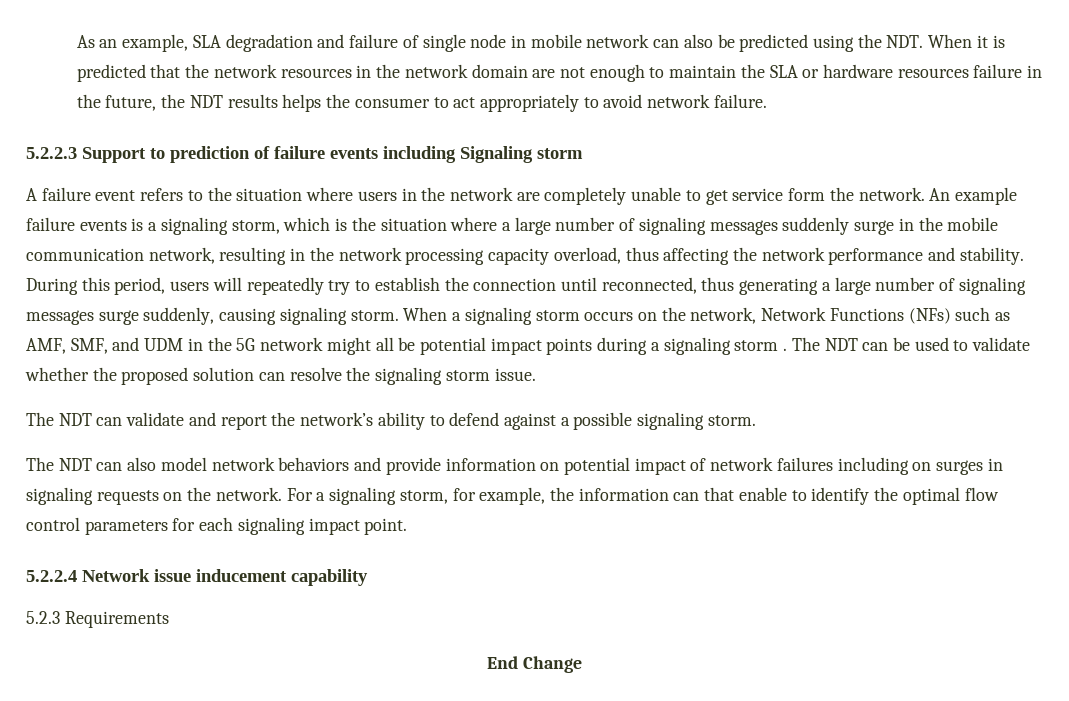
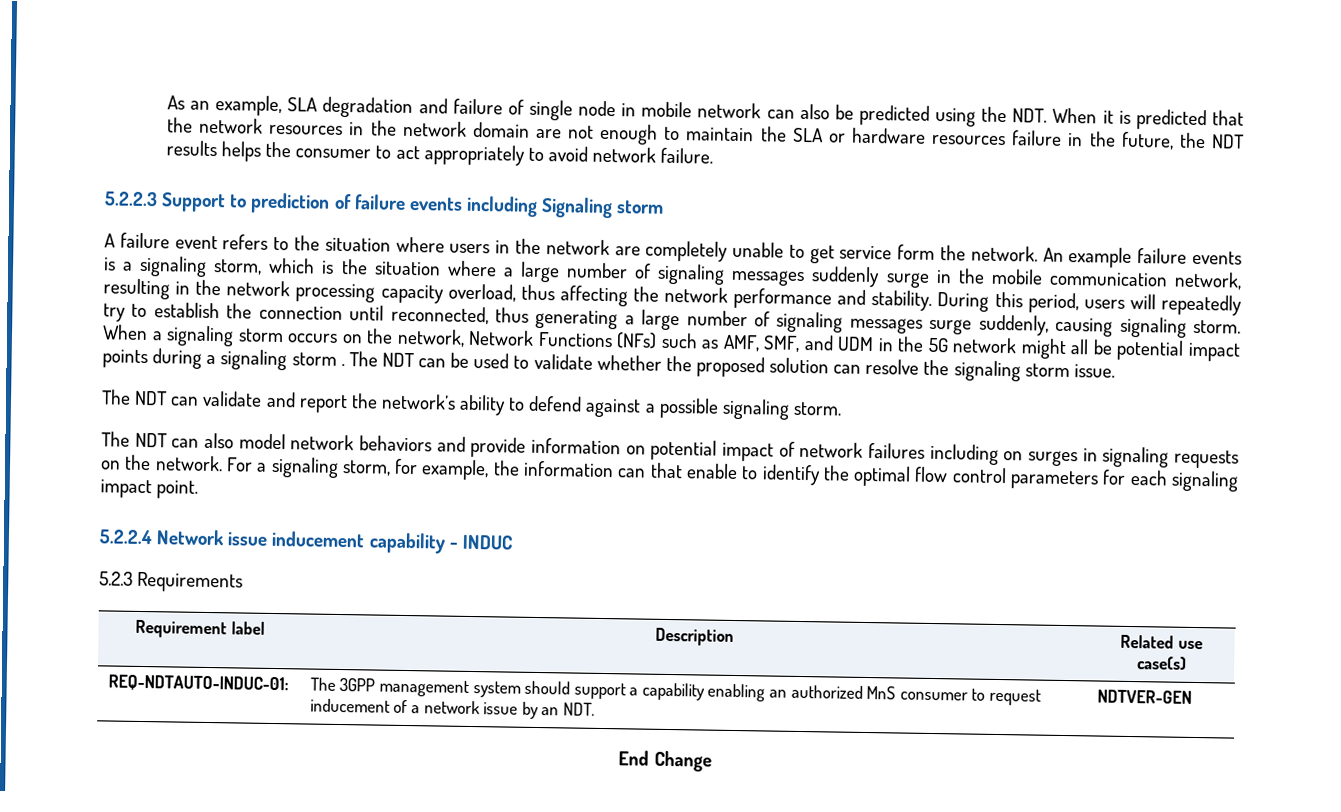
(368, 577) none -> [448,534,513,550] - INDUC
(169, 619) none -> [135,619,265,639] [655,627,734,646] [1120,634,1203,650] [1136,656,1187,670] [107,674,289,693] [309,677,1041,706] [309,698,595,720] [1096,689,1192,704] // Requirement label | Description | Related use case(s) // REQ-NDTAUTO-INDUC-01: | The 3GPP management system should support a capability enabling an authorized MnS consumer to request inducement of a network issue by an NDT. | NDTVER-GEN

